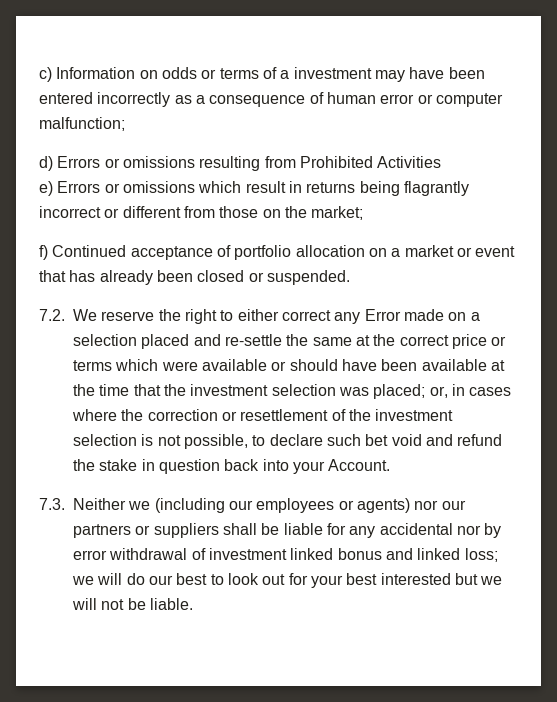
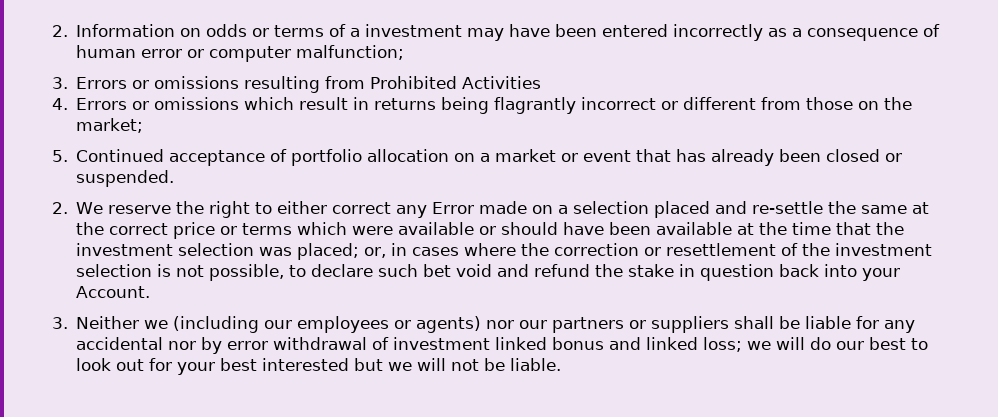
[39,67,52,82] c) -> [52,25,68,37] 2.
[39,156,53,171] d) -> [52,77,68,89] 3.
[39,181,53,196] e) -> [52,98,68,110] 4.
[39,245,48,260] f) -> [52,150,68,162] 5.
[39,309,65,321] 7.2. -> [52,202,68,214] 2.
[39,498,65,510] 7.3. -> [52,317,68,329] 3.

